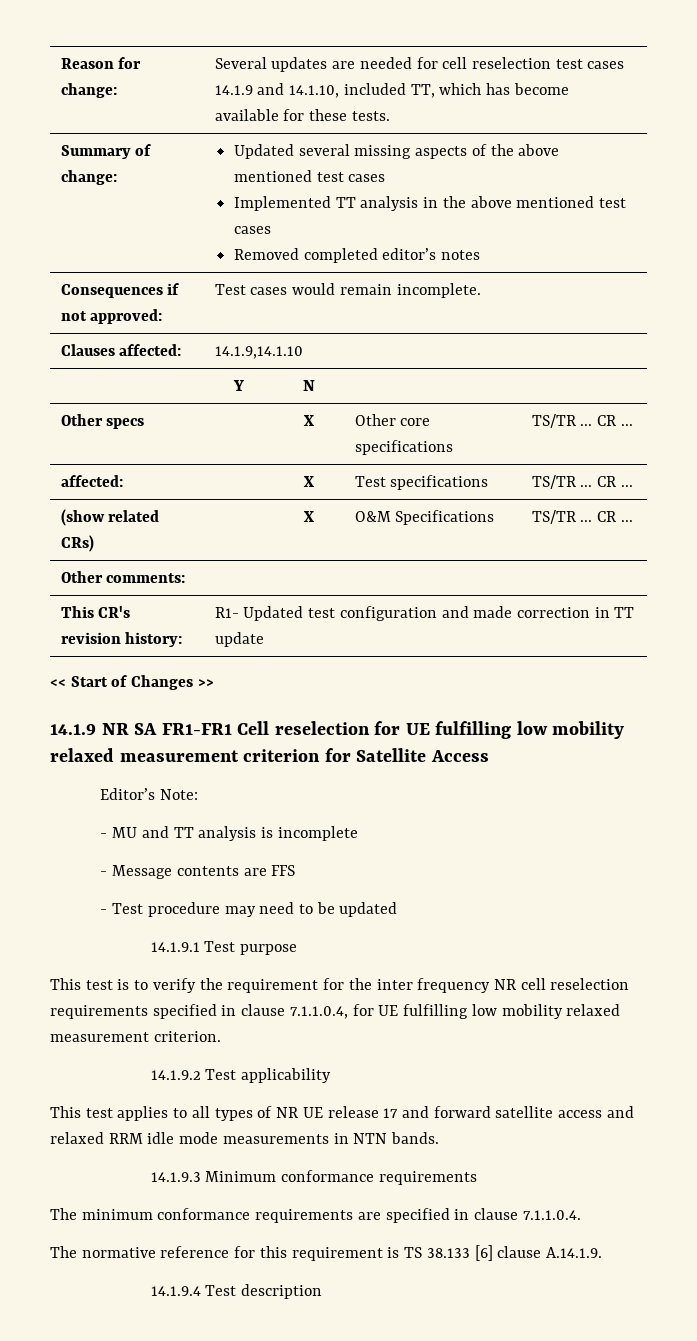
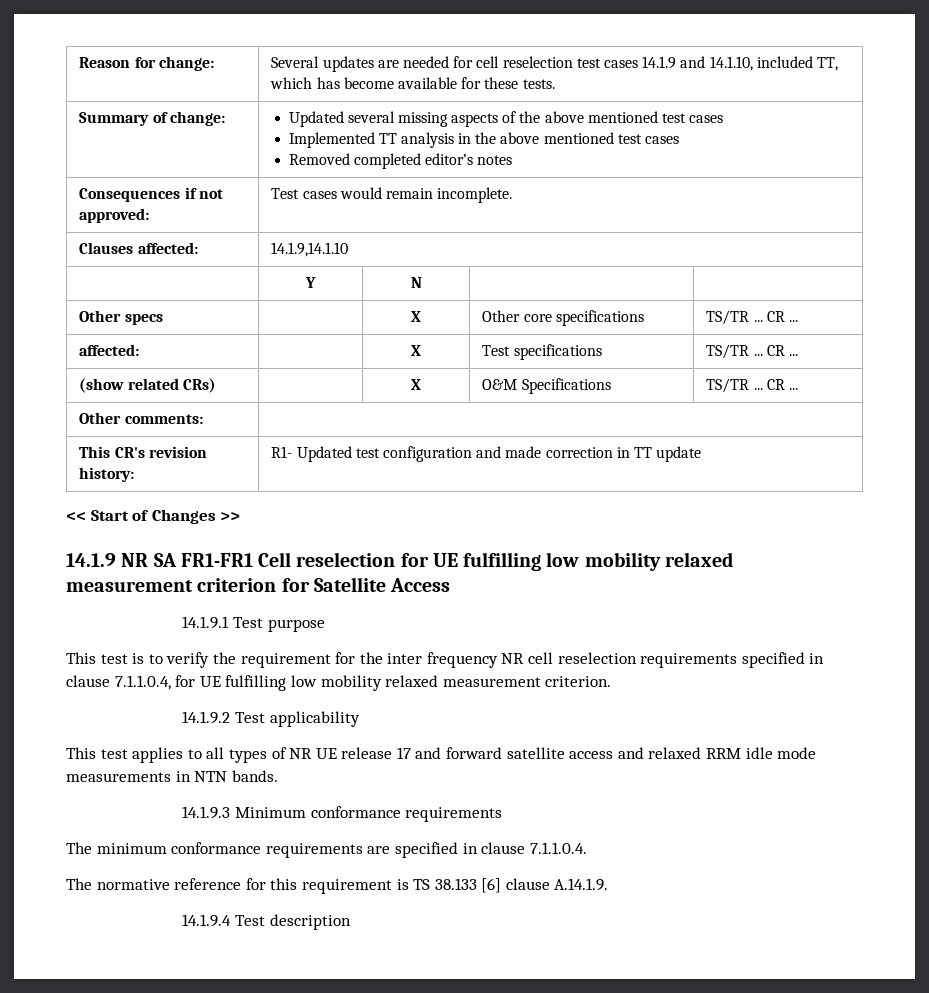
[100,788,199,800] [100,826,358,841] [100,865,296,879] [100,902,398,917] // Editor’s Note: // - MU and TT analysis is incomplete // - Message contents are FFS // - Test procedure may need to be updated -> (451, 585) none

